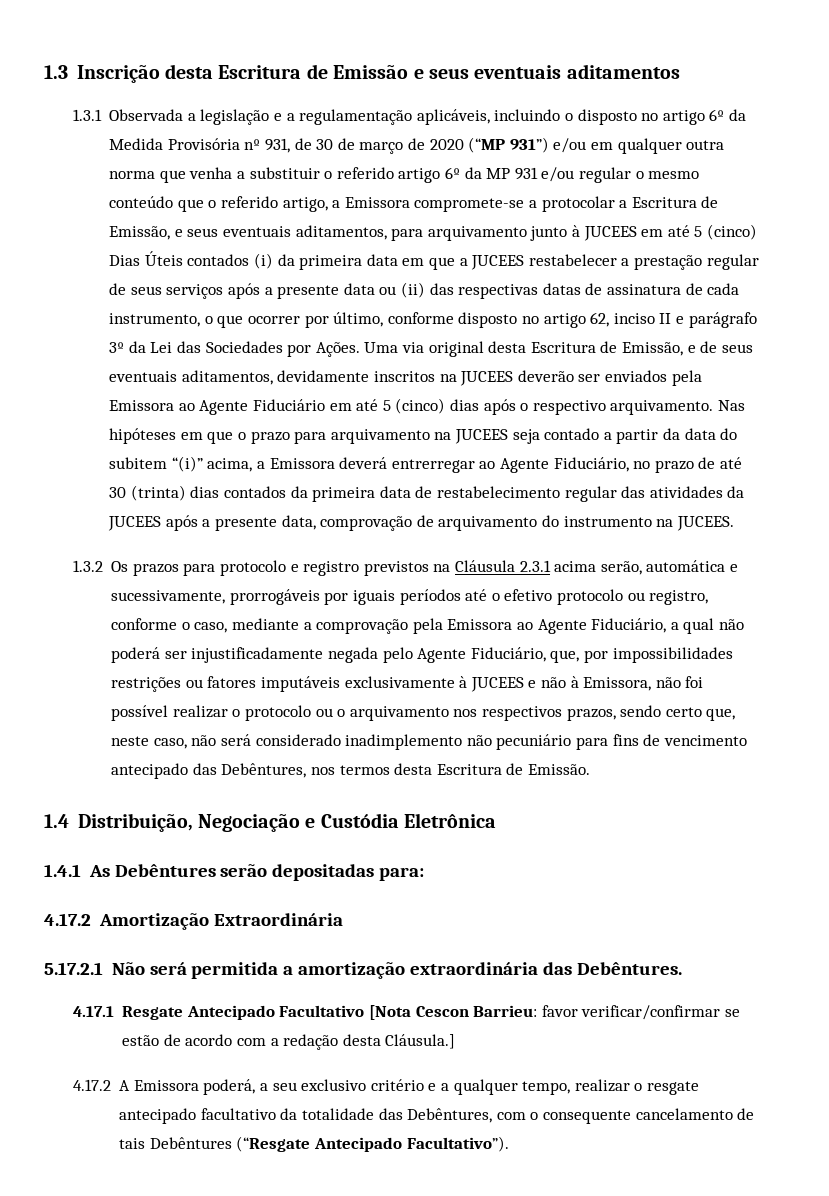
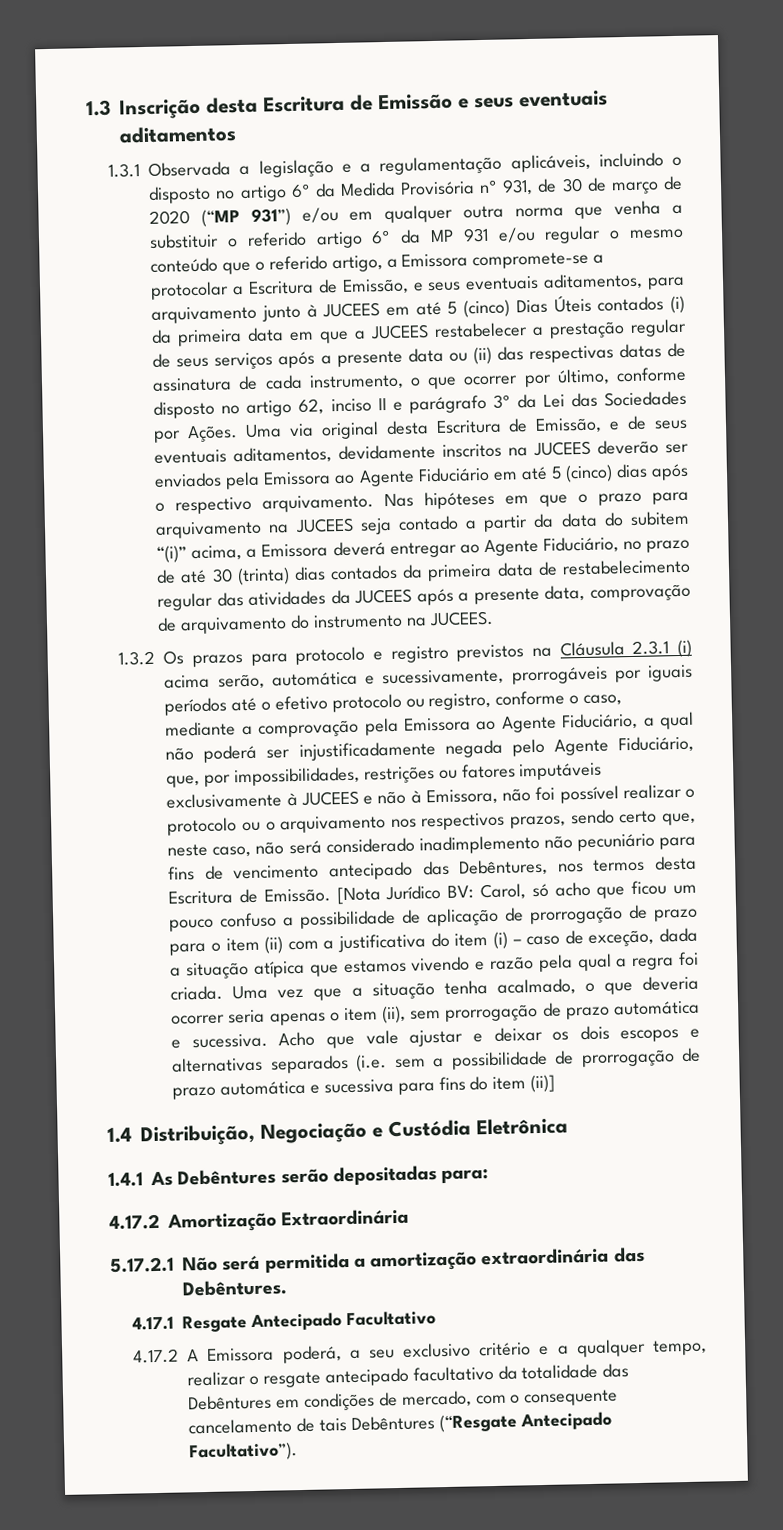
[391,459,475,473] entrerregar -> [389,541,457,558] entregar
(551, 566) none -> [677,639,692,658] (i)
[612,647,733,663] impossibilidades -> [233,766,360,787] impossibilidades,
(590, 769) none -> [336,880,698,905] [169,904,698,932] [169,927,699,956] [170,951,700,980] [170,975,700,1001] [171,1000,700,1026] [171,1025,700,1049] [172,1047,701,1074] [172,1074,556,1100] [Nota Jurídico BV: Carol, só acho que ficou um pouco confuso a possibilidade de aplicação de prorrogação de prazo para o item (ii) com a justificativa do item (i) – caso de exceção, dada a situação atípica que estamos vivendo e razão pela qual a regra foi criada. Uma vez que a situação tenha acalmado, o que deveria ocorrer seria apenas o item (ii), sem prorrogação de prazo automática e sucessiva. Acho que vale ajustar e deixar os dois escopos e alternativas separados (i.e. sem a possibilidade de prorrogação de prazo automática e sucessiva para fins do item (ii)]
[369,1005,740,1020] [122,1034,456,1050] [Nota Cescon Barrieu: favor verificar/confirmar se estão de acordo com a redação desta Cláusula.] -> (436, 1318) none
[407,1108,493,1123] Debêntures, -> [188,1390,472,1411] Debêntures em condições de mercado,

